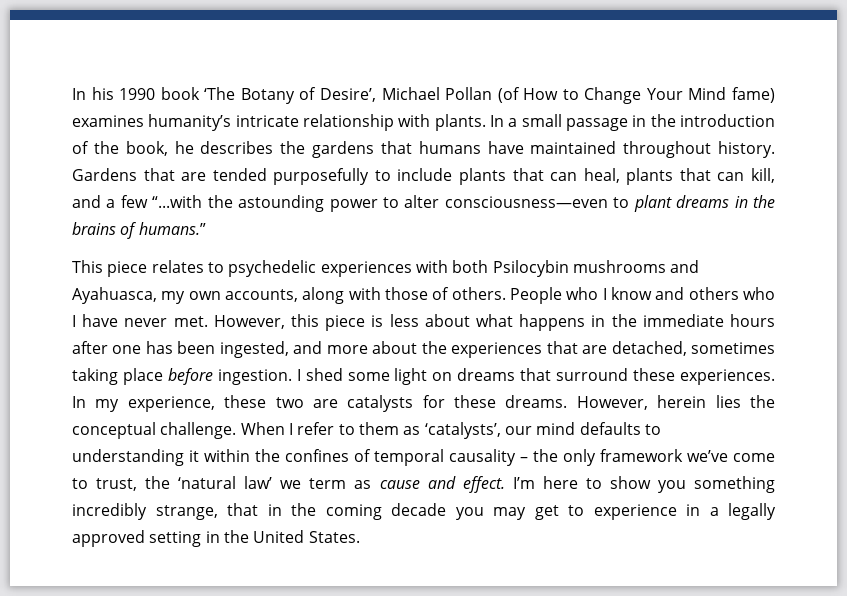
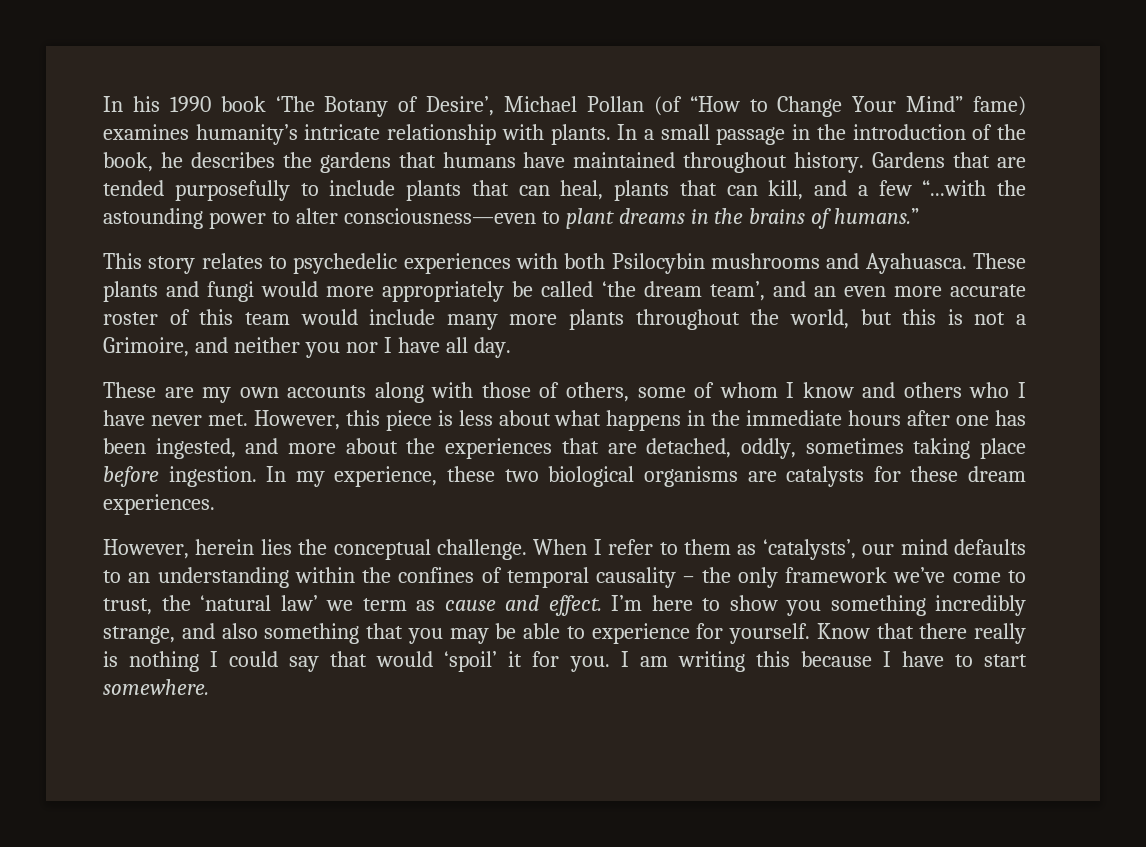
[523,88,559,100] How -> [689,96,740,112] “How
[688,87,727,100] Mind -> [906,96,964,112] Mind”
[107,261,148,277] piece -> [148,256,196,274] story
[72,287,157,304] Ayahuasca, -> [865,253,1026,274] [103,281,1027,302] [103,309,1026,330] [103,337,511,358] [103,382,194,398] Ayahuasca. These plants and fungi would more appropriately be called ‘the dream team’, and an even more accurate roster of this team would include many more plants throughout the world, but this is not a Grimoire, and neither you nor I have all day. // These are
[225,289,298,302] accounts, -> [287,385,367,398] accounts
[451,287,599,304] others. People who -> [566,382,778,402] others, some of whom
(687, 348) none -> [740,438,796,459] oddly,
[296,368,775,385] I shed some light on dreams that surround these experiences. -> (257, 476) none
(304, 402) none -> [548,466,738,487] biological organisms
[505,395,568,408] dreams. -> [968,466,1027,482] [103,494,215,515] dream experiences. //
[72,449,199,466] understanding it -> [128,567,289,588] an understanding
[227,503,776,520] [72,530,360,547] that in the coming decade you may get to experience in a legally approved setting in the United States. -> [181,623,1026,644] [103,651,1027,672] [103,679,209,695] and also something that you may be able to experience for yourself. Know that there really is nothing I could say that would ‘spoil’ it for you. I am writing this because I have to start somewhere.

